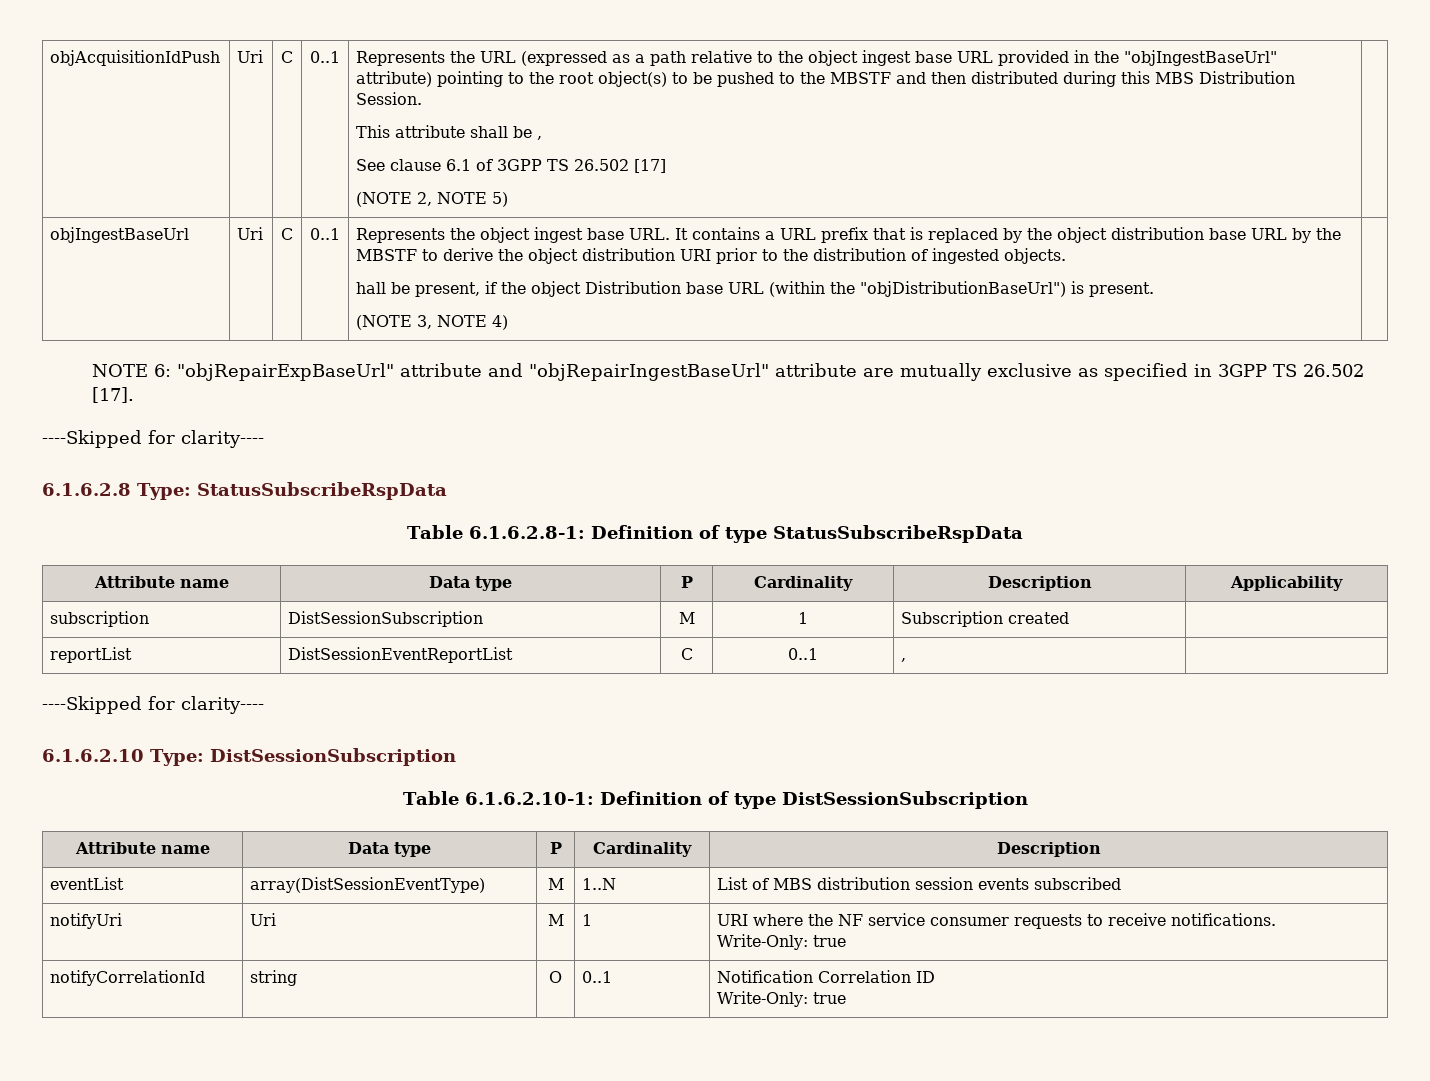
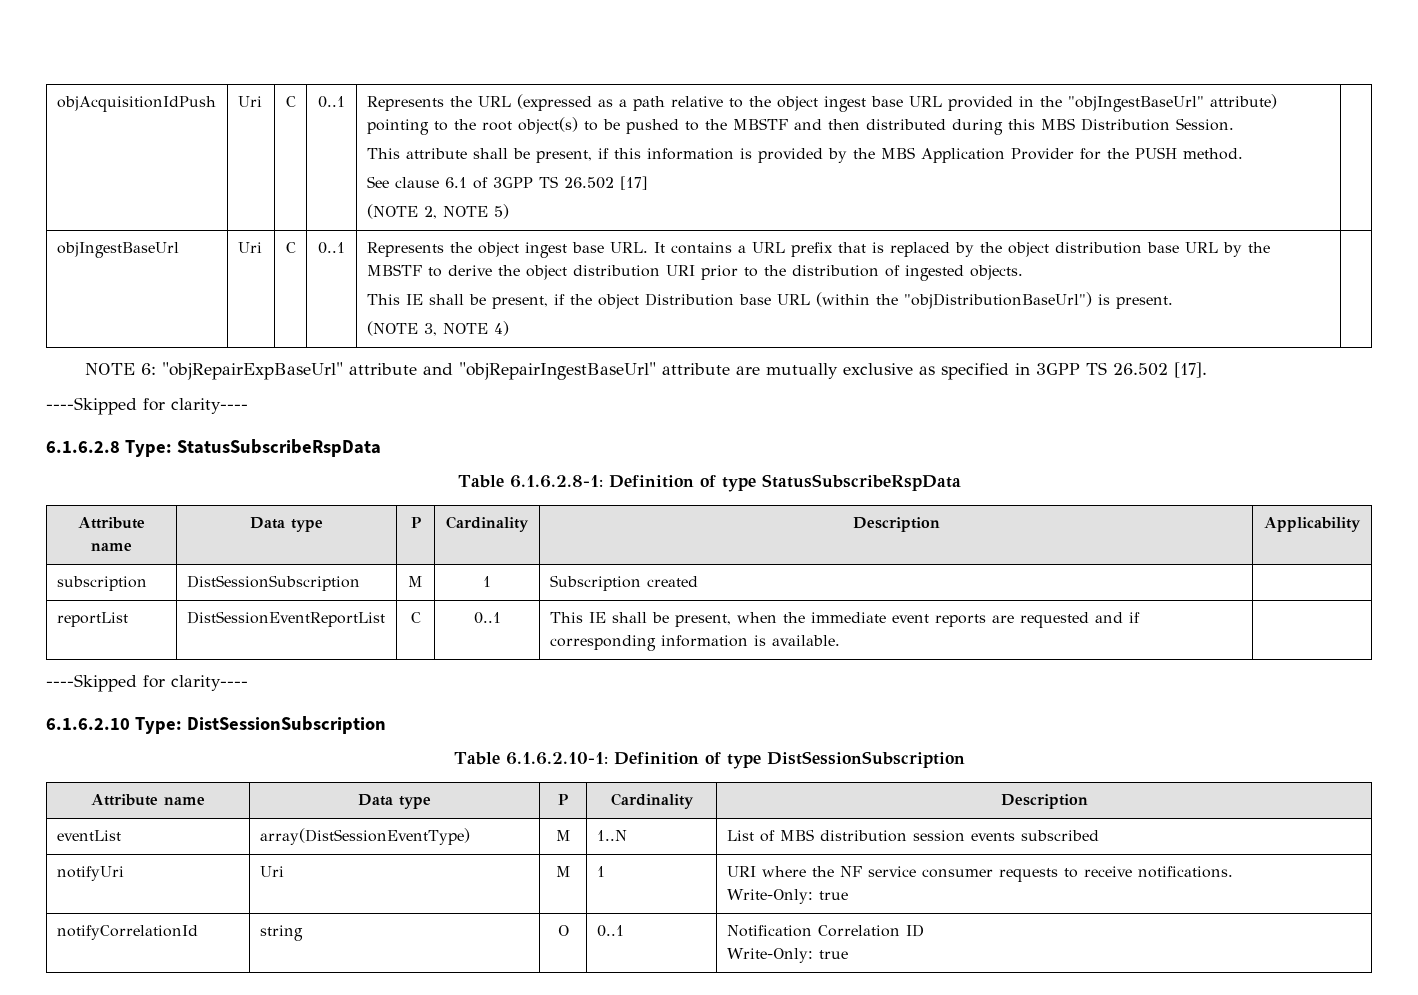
[537,136,543,140] , -> [535,147,1243,163] present, if this information is provided by the MBS Application Provider for the PUSH method.
[356,282,387,294] hall -> [366,294,464,305] This IE shall
[901,658,907,662] , -> [549,612,1140,628] [549,635,840,651] This IE shall be present, when the immediate event reports are requested and if corresponding information is available.

